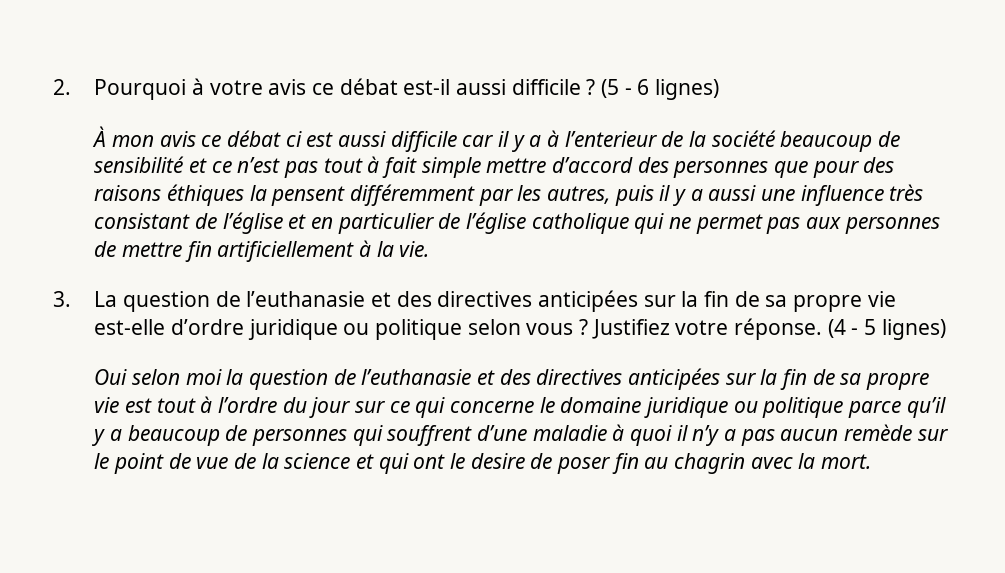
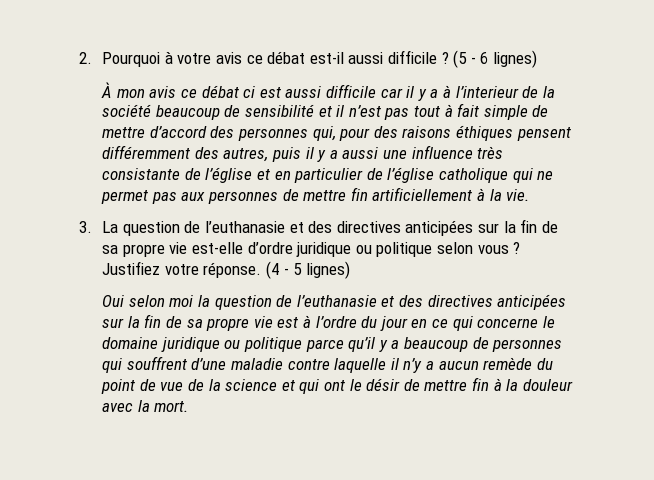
[564,131,658,147] l’enterieur -> [455,86,519,98] l’interieur
[211,161,232,173] ce -> [336,105,345,117] il
(481, 167) none -> [532,105,549,117] de
[773,161,808,178] que -> [312,126,336,141] qui,
[249,185,267,201] la -> (513, 133) none
[478,185,542,206] par les -> [194,147,219,159] des
[94,213,191,229] consistant -> [102,168,181,180] consistante
[156,398,196,413] tout -> (299, 322) none
[354,400,386,413] sur -> [411,319,428,328] en
[612,424,672,446] à quoi -> [287,358,387,373] contre laquelle
[740,429,775,446] pas -> (434, 365) none
[917,428,949,441] [94,453,110,469] sur le -> [536,358,553,370] du
[470,453,745,474] desire de poser fin au chagrin -> [366,377,573,391] désir de mettre fin à la douleur

